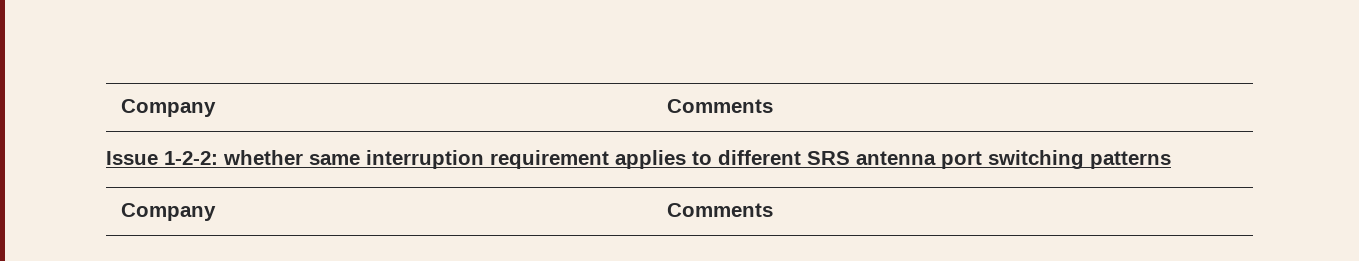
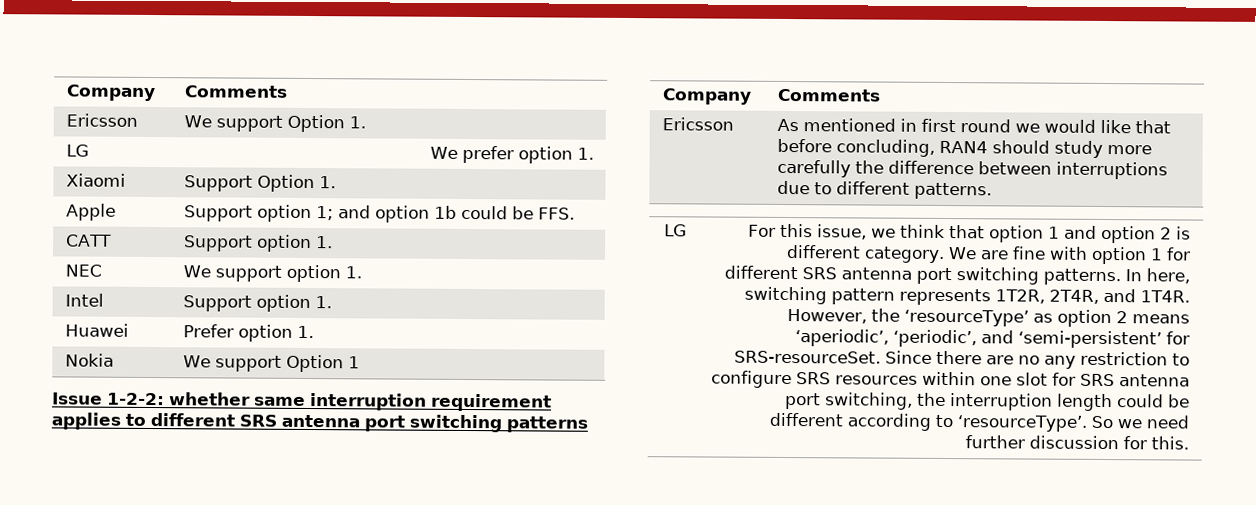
[121,99,217,117] [667,99,774,113] Company | Comments -> [66,84,157,102] [184,85,289,98] [66,113,139,127] [184,114,367,133] [66,144,90,157] [429,145,594,164] [66,173,127,187] [184,174,337,193] [66,203,117,221] [184,204,576,223] [66,234,113,247] [183,234,334,253] [65,264,103,277] [183,264,363,283] [65,293,105,307] [183,294,333,313] [65,323,130,337] [183,324,315,342] [65,353,115,367] [183,354,361,373] Company | Comments // Ericsson | We support Option 1. // LG | We prefer option 1. // Xiaomi | Support Option 1. // Apple | Support option 1; and option 1b could be FFS. // CATT | Support option 1. // NEC | We support option 1. // Intel | Support option 1. // Huawei | Prefer option 1. // Nokia | We support Option 1
(774, 210) none -> [662,117,735,131] [777,118,1172,134] [777,138,1153,158] [777,159,1169,180] [777,180,993,200] [663,224,687,237] [747,223,1191,244] [785,244,1191,265] [723,265,1190,286] [743,286,1190,306] [786,308,1190,328] [794,329,1190,349] [733,350,1190,369] [710,370,1190,389] [784,392,1190,412] [768,412,1189,432] [964,435,1189,450] // Ericsson | As mentioned in first round we would like that before concluding, RAN4 should study more carefully the difference between interruptions due to different patterns. // LG | For this issue, we think that option 1 and option 2 is different category. We are fine with option 1 for different SRS antenna port switching patterns. In here, switching pattern represents 1T2R, 2T4R, and 1T4R. However, the ‘resourceType’ as option 2 means ‘aperiodic’, ‘periodic’, and ‘semi-persistent’ for SRS-resourceSet. Since there are no any restriction to configure SRS resources within one slot for SRS antenna port switching, the interruption length could be different according to ‘resourceType’. So we need further discussion for this.

